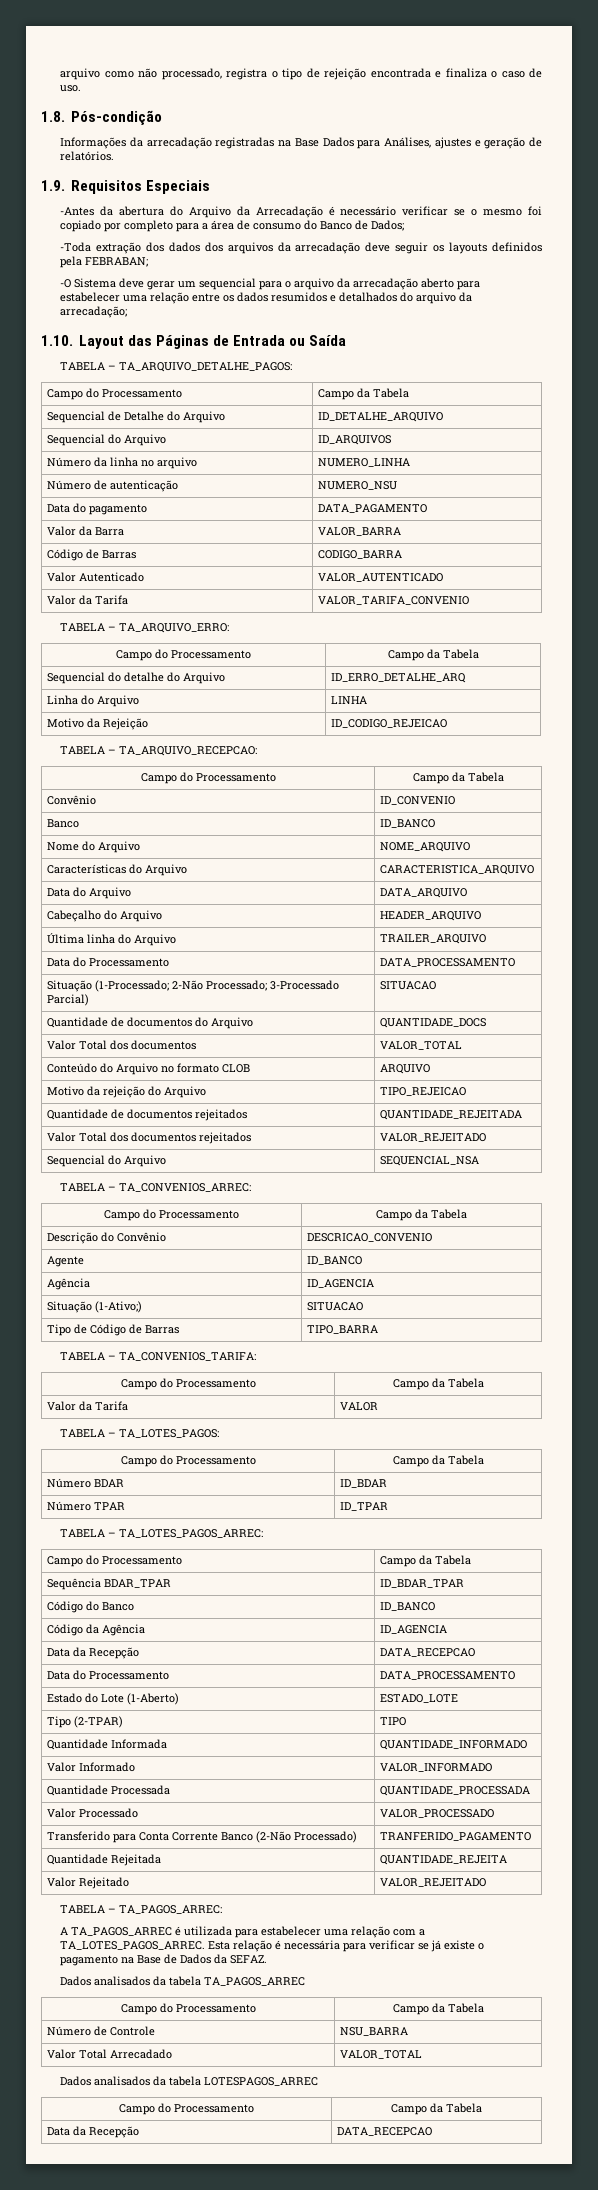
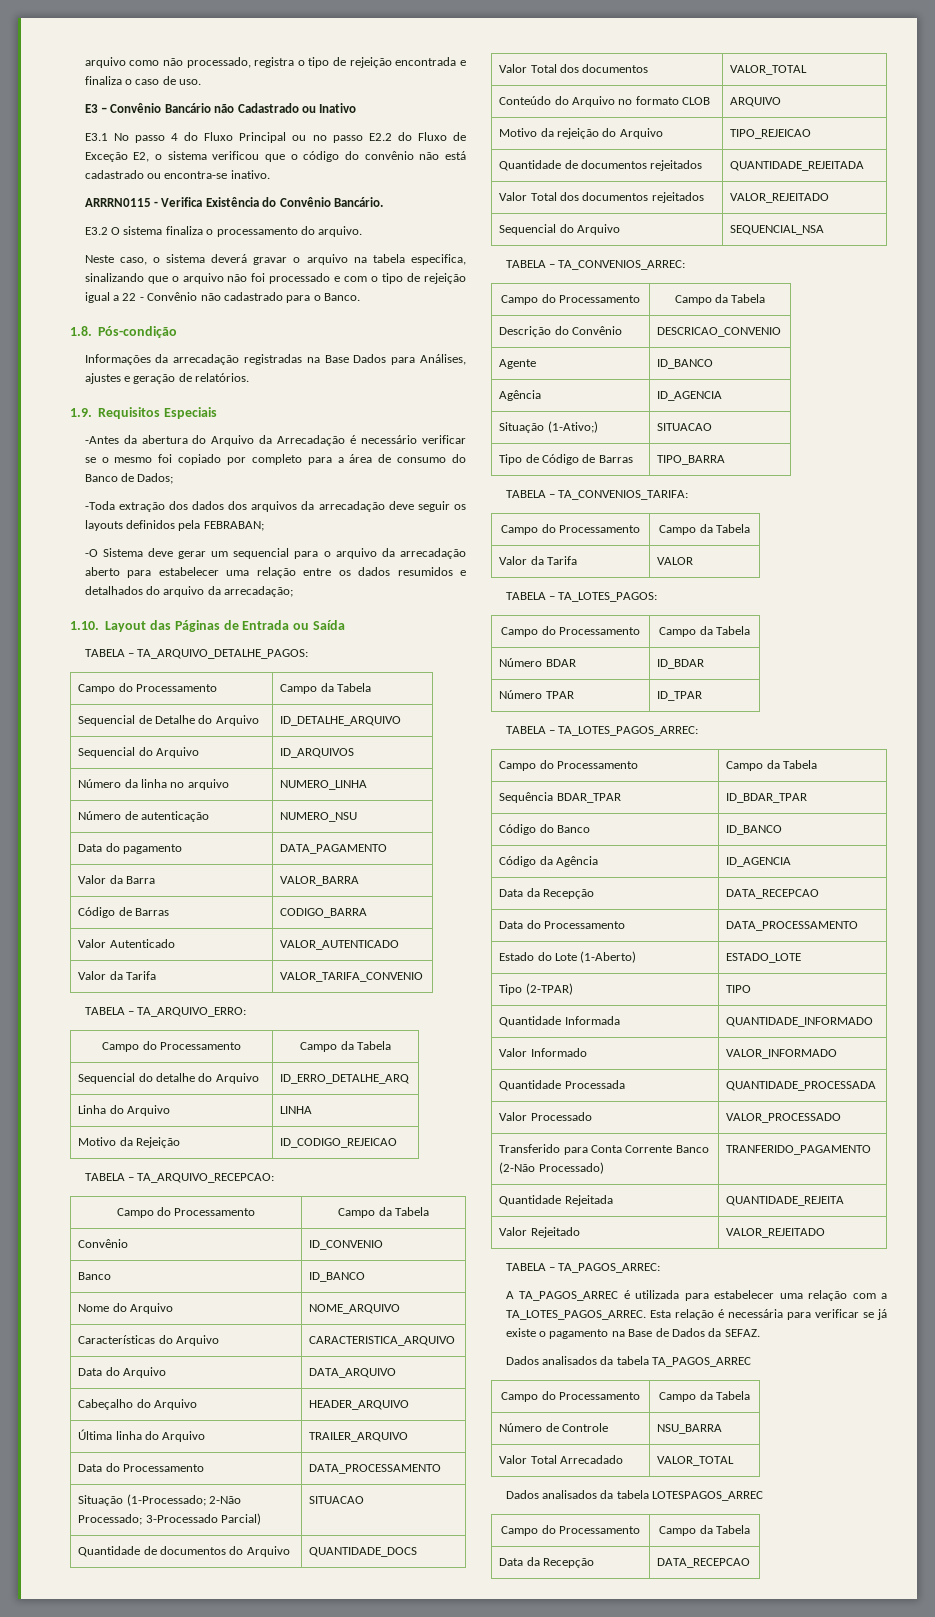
(82, 88) none -> [84,103,357,113] [84,132,466,143] [84,151,466,162] [84,170,270,179] [84,197,383,207] [84,226,363,237] [84,254,466,265] [84,273,467,284] [84,292,361,303] // E3 – Convênio Bancário não Cadastrado ou Inativo // E3.1 No passo 4 do Fluxo Principal ou no passo E2.2 do Fluxo de Exceção E2, o sistema verificou que o código do convênio não está cadastrado ou encontra-se inativo. // ARRRN0115 - Verifica Existência do Convênio Bancário. // E3.2 O sistema finaliza o processamento do arquivo. // Neste caso, o sistema deverá gravar o arquivo na tabela especifica, sinalizando que o arquivo não foi processado e com o tipo de rejeição igual a 22 - Convênio não cadastrado para o Banco.

